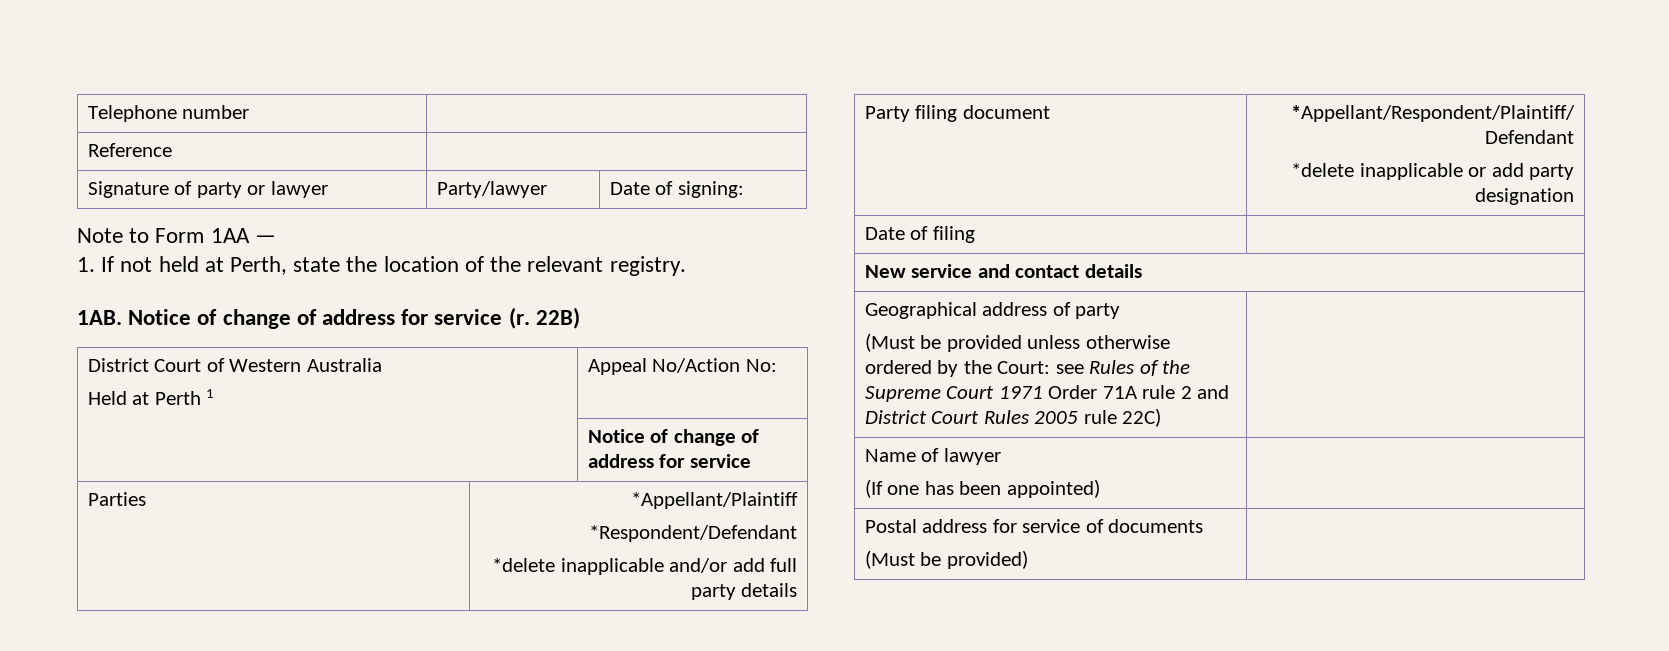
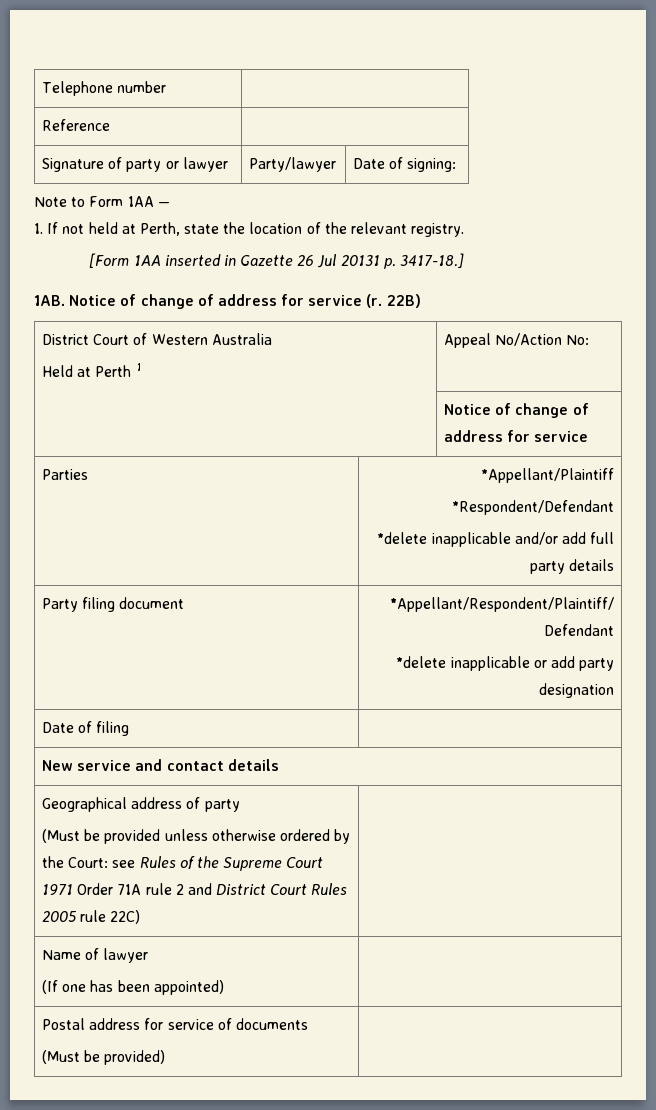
(686, 266) none -> [89,253,464,269] // [Form 1AA inserted in Gazette 26 Jul 20131 p. 3417-18.]

